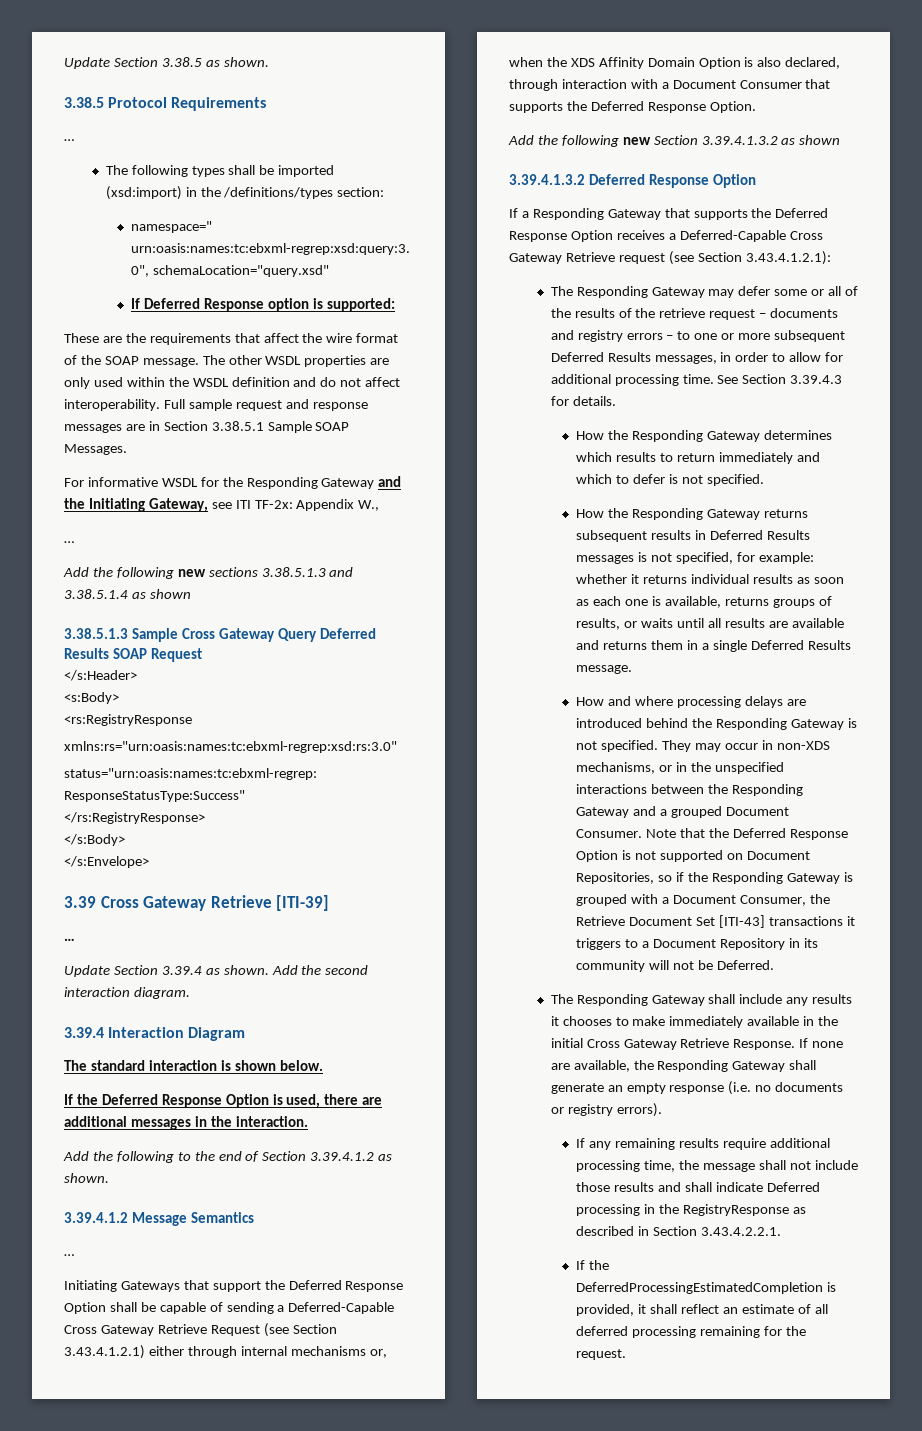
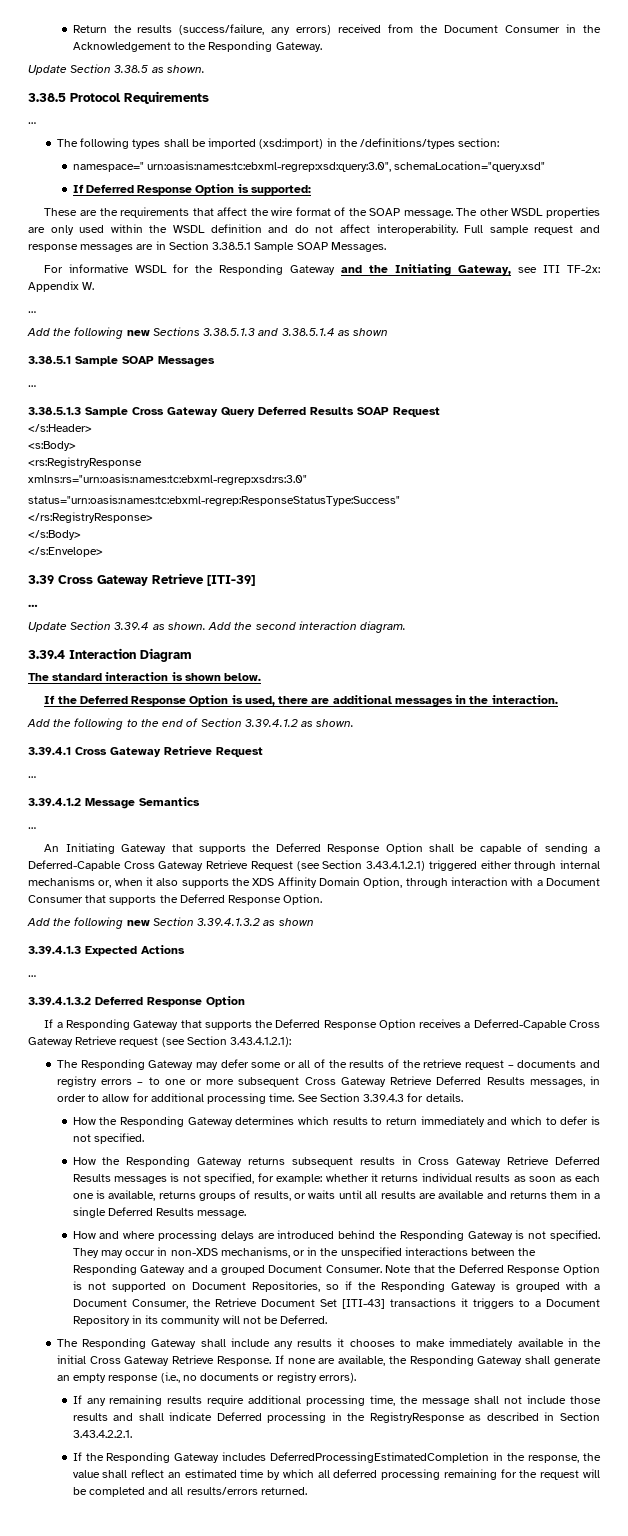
(64, 63) none -> [72,24,602,35] [72,41,322,52] Return the results (success/failure, any errors) received from the Document Consumer in the Acknowledgement to the Responding Gateway. //
[268,298,310,312] option -> [195,184,235,195] Option
[358,500,380,511] W., -> [82,282,95,290] W.
[208,567,258,577] sections -> [152,327,200,336] Sections
(191, 594) none -> [28,356,215,367] [28,385,36,387] // 3.38.5.1 Sample SOAP Messages // …
(109, 1178) none -> [28,746,263,757] [28,776,36,778] // 3.39.4.1 Cross Gateway Retrieve Request // …
[64,1280,261,1292] Initiating Gateways that support -> [44,843,247,854] An Initiating Gateway that supports
(145, 1352) none -> [428,860,477,871] triggered
(543, 62) none -> [146,877,229,888] it also supports
[698,57,841,69] Option is also declared, -> [363,877,403,888] Option,
(841, 140) none -> [28,945,185,956] [28,975,36,977] // 3.39.4.1.3 Expected Actions // …
(845, 336) none -> [304,1076,433,1087] Cross Gateway Retrieve
(707, 535) none -> [418,1156,550,1167] Cross Gateway Retrieve
[728,1081,752,1095] (i.e. -> [160,1372,180,1383] (i.e.,
[576,1282,837,1294] [576,1304,811,1316] DeferredProcessingEstimatedCompletion is provided, it shall reflect an estimate of -> [106,1452,602,1463] [72,1469,314,1480] Responding Gateway includes DeferredProcessingEstimatedCompletion in the response, the value shall reflect an estimated time by which
[576,1349,627,1360] request. -> [540,1469,600,1480] [72,1487,307,1497] request will be completed and all results/errors returned.

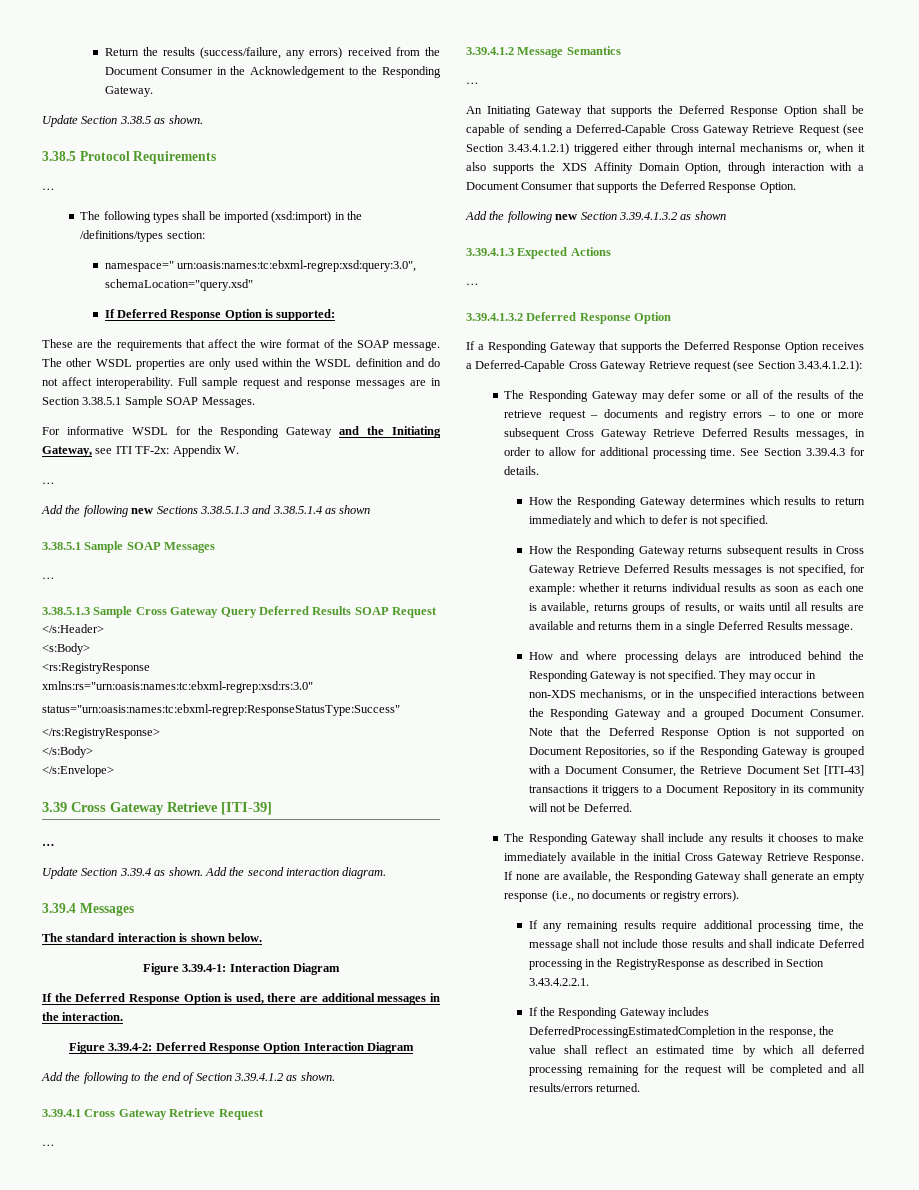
[69,648,192,662] Interaction Diagram -> [79,903,134,916] Messages
(262, 677) none -> [142,963,341,975] // Figure 3.39.4-1: Interaction Diagram
(558, 699) none -> [68,1042,415,1054] // Figure 3.39.4-2: Deferred Response Option Interaction Diagram

